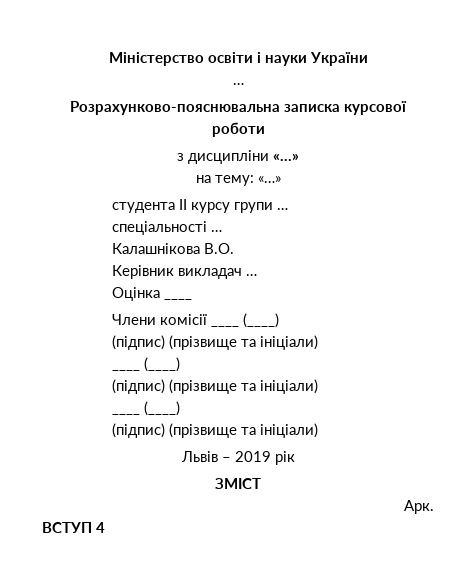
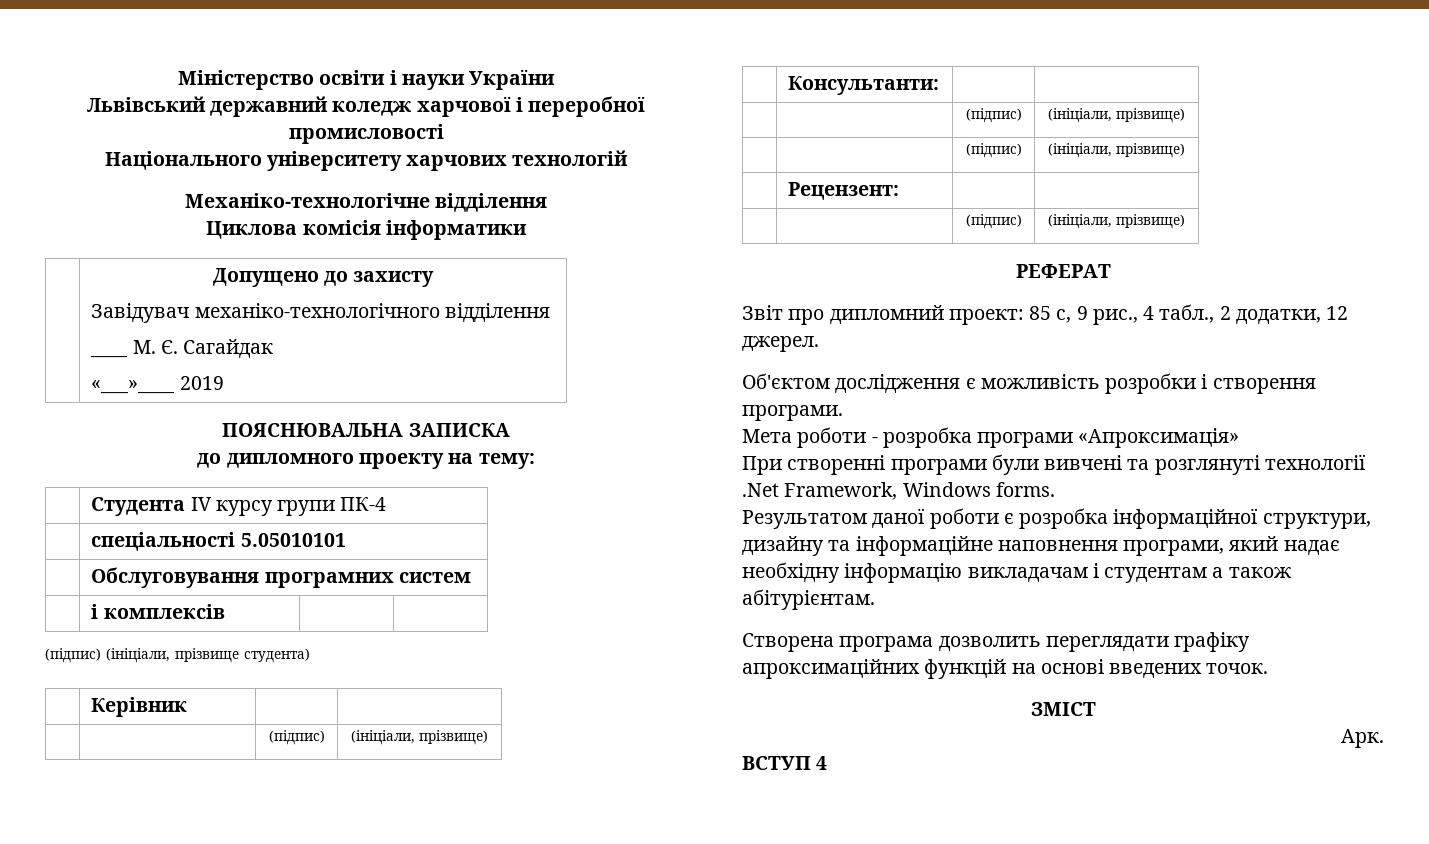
[232,83,244,85] [70,101,407,115] [211,122,265,137] [177,150,299,164] [195,175,281,186] [111,199,288,213] [111,221,222,235] [111,243,234,254] [111,265,257,279] [111,287,192,301] [111,314,207,325] [210,313,279,328] [111,335,318,350] [111,357,180,372] [111,379,318,394] [111,401,180,416] [111,423,318,438] [180,451,295,465] … // Розрахунково-пояснювальна записка курсової роботи // з дисципліни «…» // на тему: «…» // студента II курсу групи … // спеціальності … // Калашнікова В.О. // Керівник викладач … // Оцінка ____ // Члени комісії ____ (____) // (підпис) (прізвище та ініціали) // ____ (____) // (підпис) (прізвище та ініціали) // ____ (____) // (підпис) (прізвище та ініціали) // Львів – 2019 рік -> [86,96,646,117] [288,124,444,144] [104,150,629,171] [184,193,548,212] [206,219,527,240] [212,268,435,287] [91,303,550,323] [90,354,129,358] [132,339,274,358] [91,376,224,394] [222,423,510,437] [197,453,535,469] [91,497,387,516] [91,532,346,551] [91,567,471,588] [91,604,225,619] [45,648,310,663] [91,697,188,717] [268,730,325,745] [350,730,489,745] [788,76,940,95] [965,108,1022,123] [1047,108,1186,123] [965,143,1022,158] [1047,143,1186,158] [788,182,900,200] [965,214,1022,229] [1047,214,1186,229] [1015,264,1111,278] [742,304,1349,325] [742,336,819,352] [742,373,1316,394] [742,405,843,421] [742,427,1240,448] [742,454,1365,475] [742,482,1055,500] [742,508,1371,529] [742,536,1340,556] [742,562,1292,583] [742,589,875,610] [742,632,1251,652] [742,659,1269,679] Львівський державний коледж харчової і переробної промисловості // Національного університету харчових технологій // Механіко-технологічне відділення // Циклова комісія інформатики // | Допущено до захисту // Завідувач механіко-технологічного відділення // ____ М. Є. Сагайдак // «___»____ 2019 // ПОЯСНЮВАЛЬНА ЗАПИСКА // до дипломного проекту на тему: // | Студента IV курсу групи ПК-4 // | спеціальності 5.05010101 // | Обслуговування програмних систем // | і комплексів | | // (підпис) (ініціали, прізвище студента) // | Керівник | | // | | (підпис) | (ініціали, прізвище) // | Консультанти: | | // | | (підпис) | (ініціали, прізвище) // | | (підпис) | (ініціали, прізвище) // | Рецензент: | | // | | (підпис) | (ініціали, прізвище) // РЕФЕРАТ // Звіт про дипломний проект: 85 с, 9 рис., 4 табл., 2 додатки, 12 джерел. // Об'єктом дослідження є можливість розробки і створення програми. // Мета роботи - розробка програми «Апроксимація» // При створенні програми були вивчені та розглянуті технології .Net Framework, Windows forms. // Результатом даної роботи є розробка інформаційної структури, дизайну та інформаційне наповнення програми, який надає необхідну інформацію викладачам і студентам а також абітурієнтам. // Створена програма дозволить переглядати графіку апроксимаційних функцій на основі введених точок.

